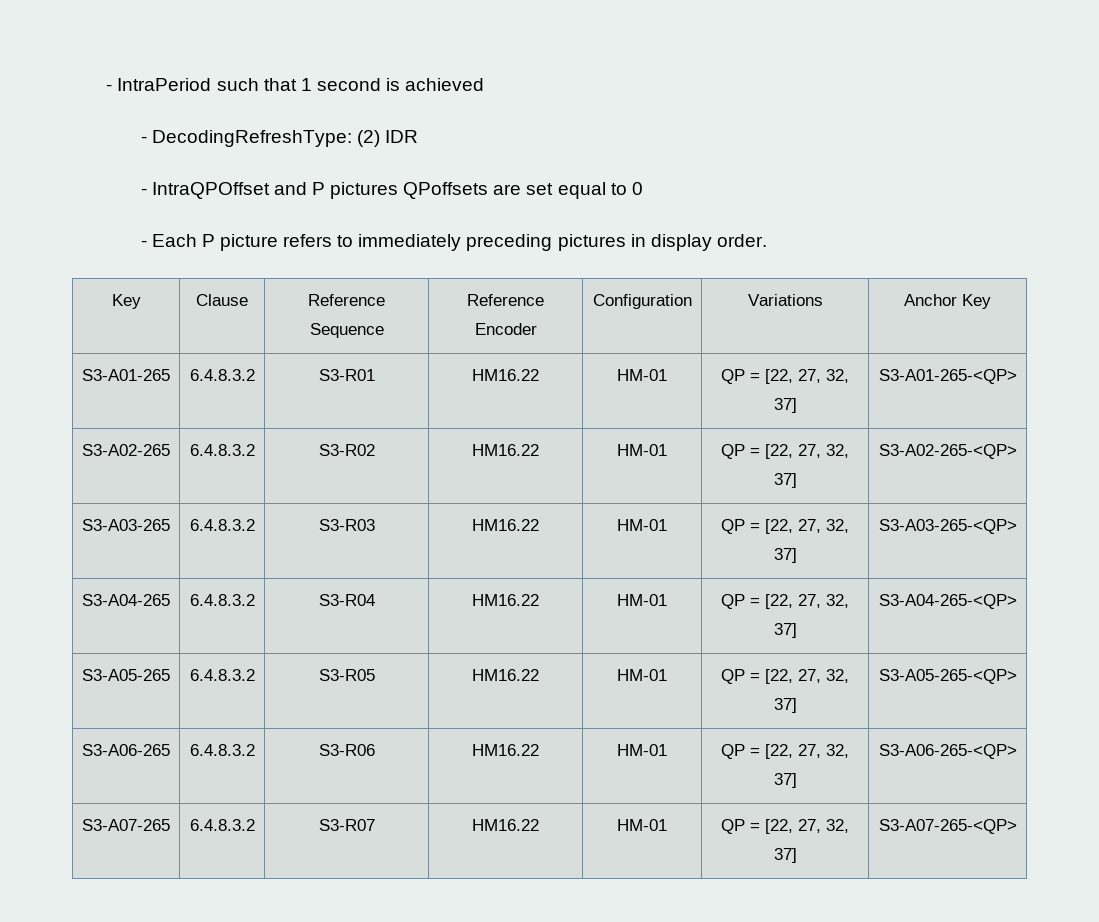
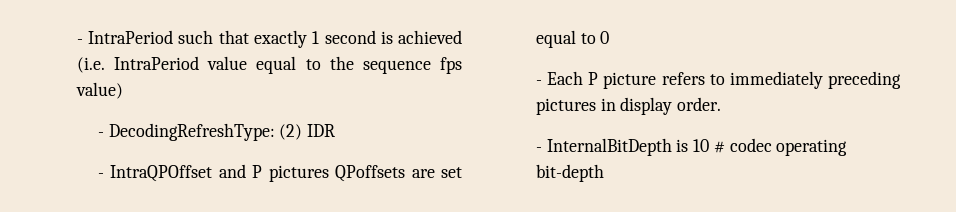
(297, 84) none -> [253,30,307,48] exactly
(485, 84) none -> [76,56,462,74] [75,82,123,99] (i.e. IntraPeriod value equal to the sequence fps value)
[111,294,141,309] [196,294,248,306] [308,294,385,306] [309,323,384,338] [467,294,544,306] [474,323,537,335] [592,294,692,309] [747,294,823,306] [904,294,991,309] [82,369,170,381] [189,369,255,381] [318,369,375,381] [472,369,539,381] [617,369,667,381] [721,369,849,384] [773,398,797,413] [878,369,1017,384] [82,444,170,456] [189,444,255,456] [318,444,375,456] [472,444,539,456] [617,444,667,456] [721,444,849,459] [773,473,797,488] [878,444,1017,459] [82,519,170,531] [189,519,255,531] [318,519,375,531] [472,519,539,531] [617,519,667,531] [721,519,849,534] [773,548,797,563] [878,519,1017,534] [82,594,170,606] [189,594,255,606] [318,594,375,606] [472,594,539,606] [617,594,667,606] [721,594,849,609] [773,623,797,638] [878,594,1017,609] [82,669,170,681] [189,669,255,681] [318,669,375,681] [472,669,539,681] [617,669,667,681] [721,669,849,684] [773,698,797,713] [878,669,1017,684] [82,744,170,756] [189,744,255,756] [318,744,375,756] [472,744,539,756] [617,744,667,756] [721,744,849,759] [773,773,797,788] [878,744,1017,759] [82,819,170,831] [189,819,255,831] [318,819,375,831] [472,819,539,831] [617,819,667,831] [721,819,849,834] [773,848,797,863] [878,819,1017,834] // Key | Clause | Reference Sequence | Reference Encoder | Configuration | Variations | Anchor Key // S3-A01-265 | 6.4.8.3.2 | S3-R01 | HM16.22 | HM-01 | QP = [22, 27, 32, 37] | S3-A01-265-<QP> // S3-A02-265 | 6.4.8.3.2 | S3-R02 | HM16.22 | HM-01 | QP = [22, 27, 32, 37] | S3-A02-265-<QP> // S3-A03-265 | 6.4.8.3.2 | S3-R03 | HM16.22 | HM-01 | QP = [22, 27, 32, 37] | S3-A03-265-<QP> // S3-A04-265 | 6.4.8.3.2 | S3-R04 | HM16.22 | HM-01 | QP = [22, 27, 32, 37] | S3-A04-265-<QP> // S3-A05-265 | 6.4.8.3.2 | S3-R05 | HM16.22 | HM-01 | QP = [22, 27, 32, 37] | S3-A05-265-<QP> // S3-A06-265 | 6.4.8.3.2 | S3-R06 | HM16.22 | HM-01 | QP = [22, 27, 32, 37] | S3-A06-265-<QP> // S3-A07-265 | 6.4.8.3.2 | S3-R07 | HM16.22 | HM-01 | QP = [22, 27, 32, 37] | S3-A07-265-<QP> -> [535,138,848,156] [535,164,604,182] // - InternalBitDepth is 10 # codec operating bit-depth

